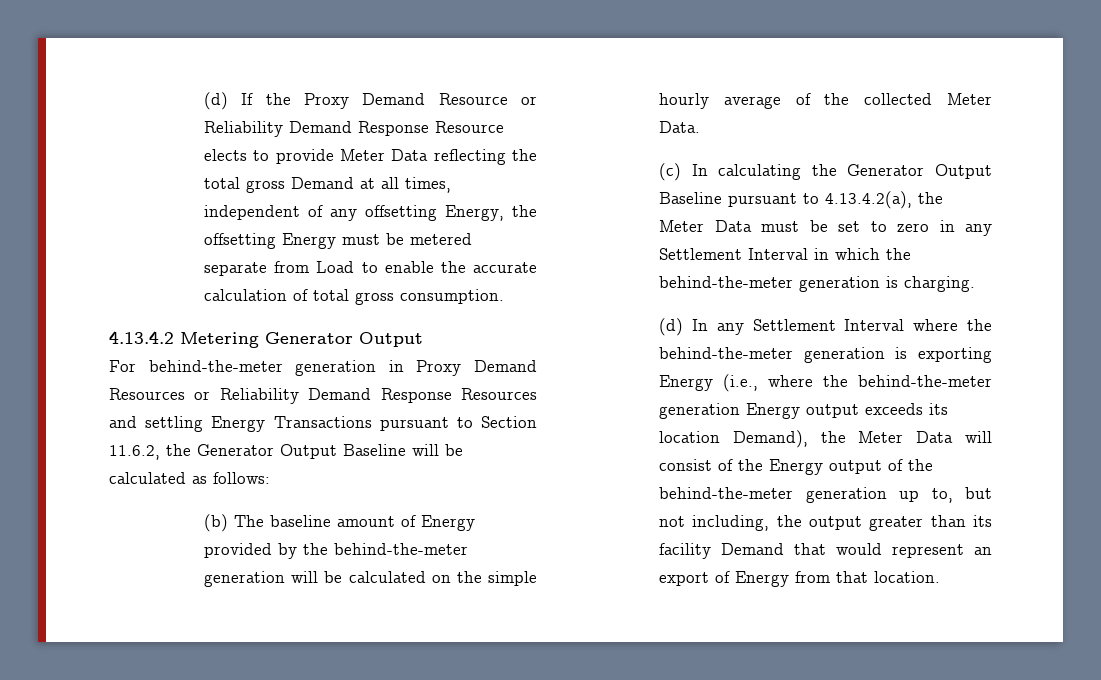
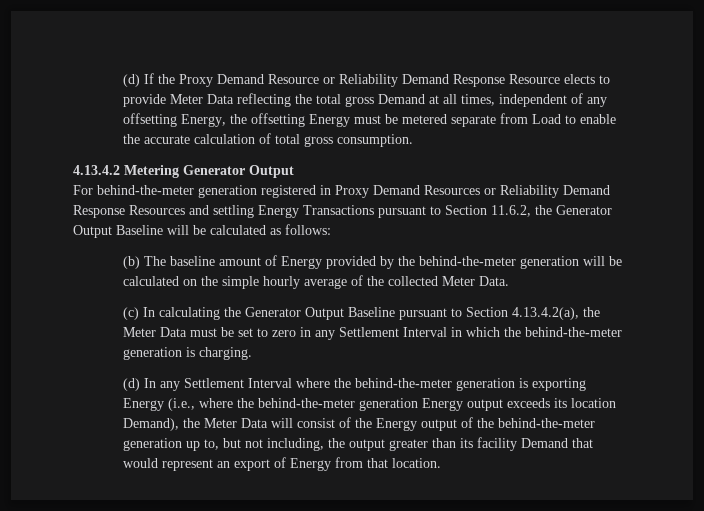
(377, 368) none -> [261,185,316,198] registered
(820, 198) none -> [466,307,509,317] Section

